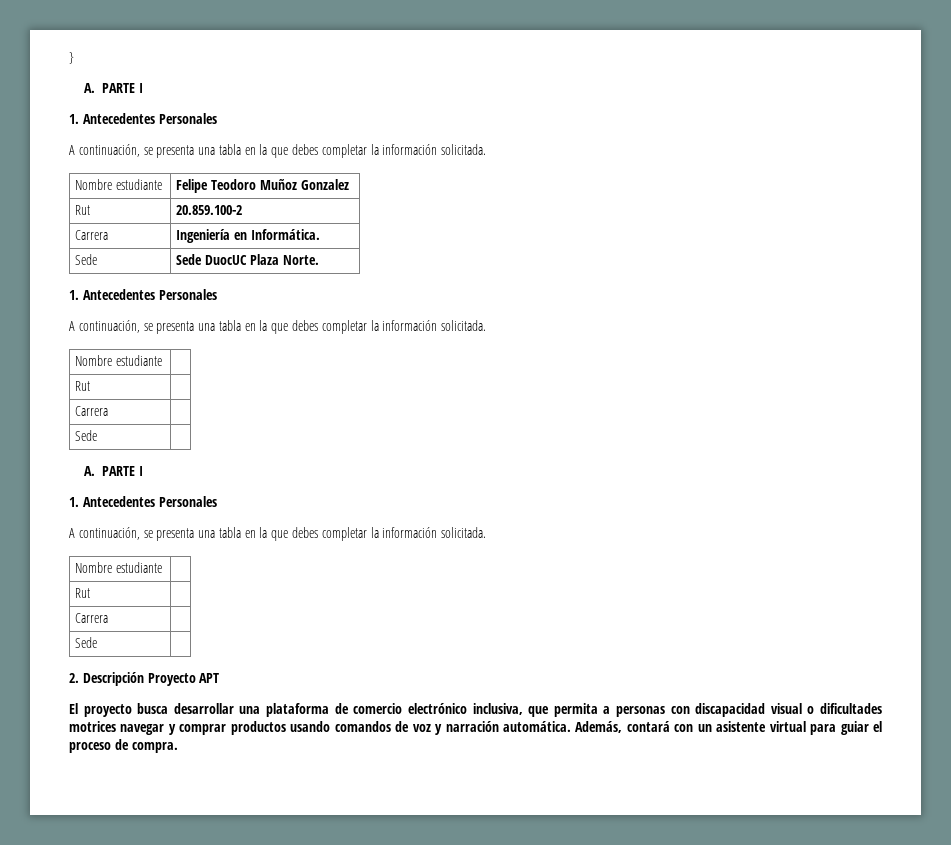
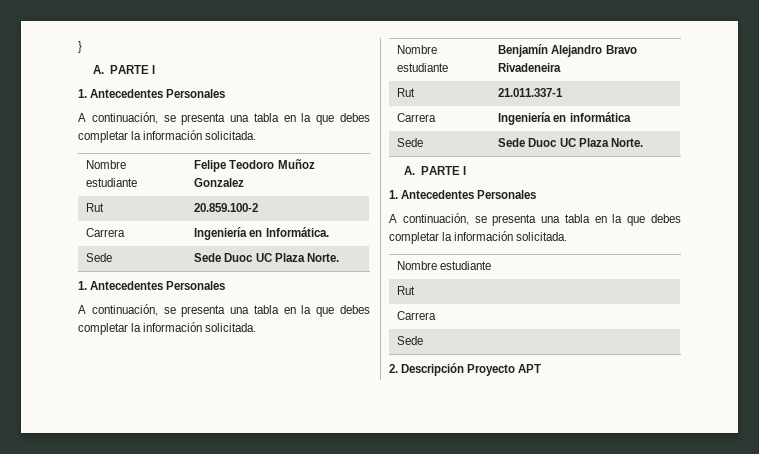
[205,255,248,265] DuocUC -> [224,253,272,262] Duoc UC
[75,381,91,391] [75,406,109,416] [75,430,98,441] // Rut | // Carrera | // Sede | -> [498,44,637,57] [498,63,562,72] [397,88,416,97] [498,88,564,97] [397,113,437,122] [498,112,631,125] [397,138,424,147] [498,138,643,147] Benjamín Alejandro Bravo Rivadeneira // Rut | 21.011.337-1 // Carrera | Ingeniería en informática // Sede | Sede Duoc UC Plaza Norte.
[69,703,882,717] [69,721,883,735] [69,739,178,753] // El proyecto busca desarrollar una plataforma de comercio electrónico inclusiva, que permita a personas con discapacidad visual o dificultades motrices navegar y comprar productos usando comandos de voz y narración automática. Además, contará con un asistente virtual para guiar el proceso de compra. -> (542, 368) none

